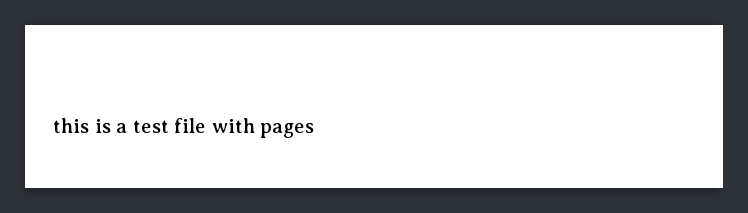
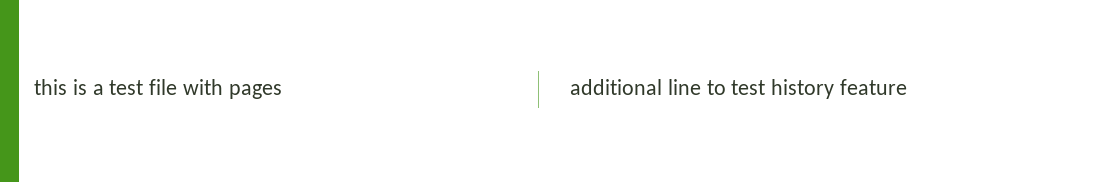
(315, 130) none -> [570,79,908,99] // additional line to test history feature

